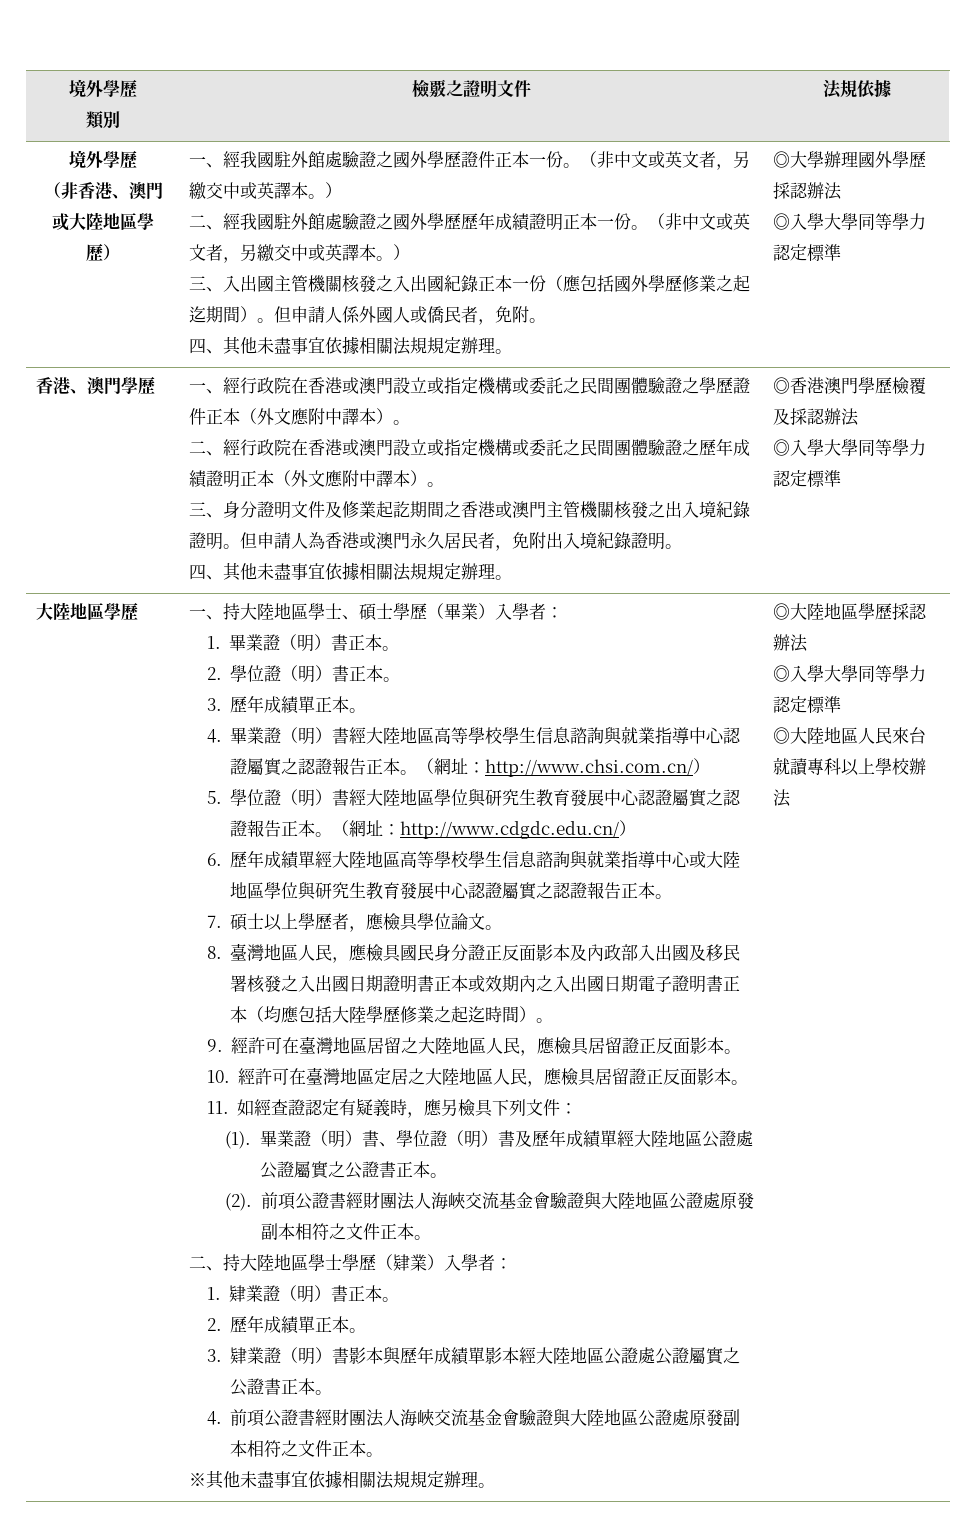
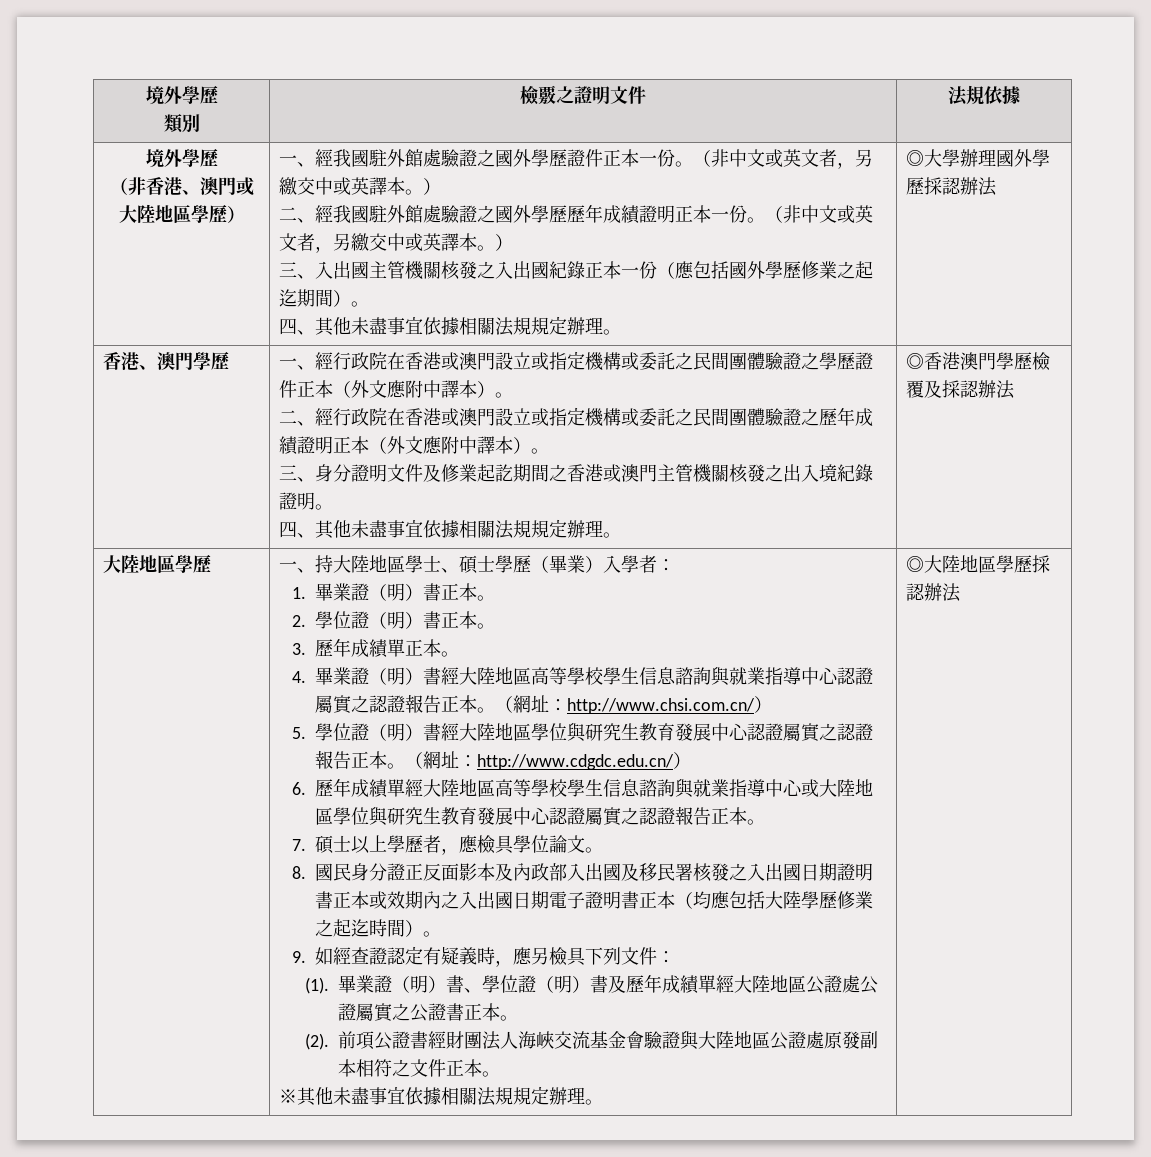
[273,306,546,325] 但申請人係外國人或僑民者，免附。 -> (369, 304) none
[772,213,926,230] [772,244,841,261] // ◎入學大學同等學力認定標準 -> (997, 186) none
[239,532,682,551] 但申請人為香港或澳門永久居民者，免附出入境紀錄證明。 -> (333, 507) none
[772,439,926,456] [772,470,841,487] // ◎入學大學同等學力認定標準 -> (1015, 389) none
[230,943,402,963] 臺灣地區人民，應檢具 -> (306, 872) none
[231,1036,742,1056] [206,1067,749,1087] [206,1101,229,1114] 經許可在臺灣地區居留之大陸地區人民，應檢具居留證正反面影本。 // 10.經許可在臺灣地區定居之大陸地區人民，應檢具居留證正反面影本。 // 11. -> (306, 957) none
[188,1254,512,1271] [206,1285,400,1303] [206,1315,367,1334] [206,1346,741,1365] [230,1378,333,1396] [206,1409,741,1427] [230,1440,384,1457] // 二、持大陸地區學士學歷（肄業）入學者： // 1.肄業證（明）書正本。 // 2.歷年成績單正本。 // 3.肄業證（明）書影本與歷年成績單影本經大陸地區公證處公證屬實之公證書正本。 // 4.前項公證書經財團法人海峽交流基金會驗證與大陸地區公證處原發副本相符之文件正本。 -> (501, 1074) none
[772,665,926,682] [772,696,841,713] [772,727,926,744] [772,757,926,776] [772,789,791,807] // ◎入學大學同等學力認定標準 // ◎大陸地區人民來台就讀專科以上學校辦法 -> (961, 592) none

